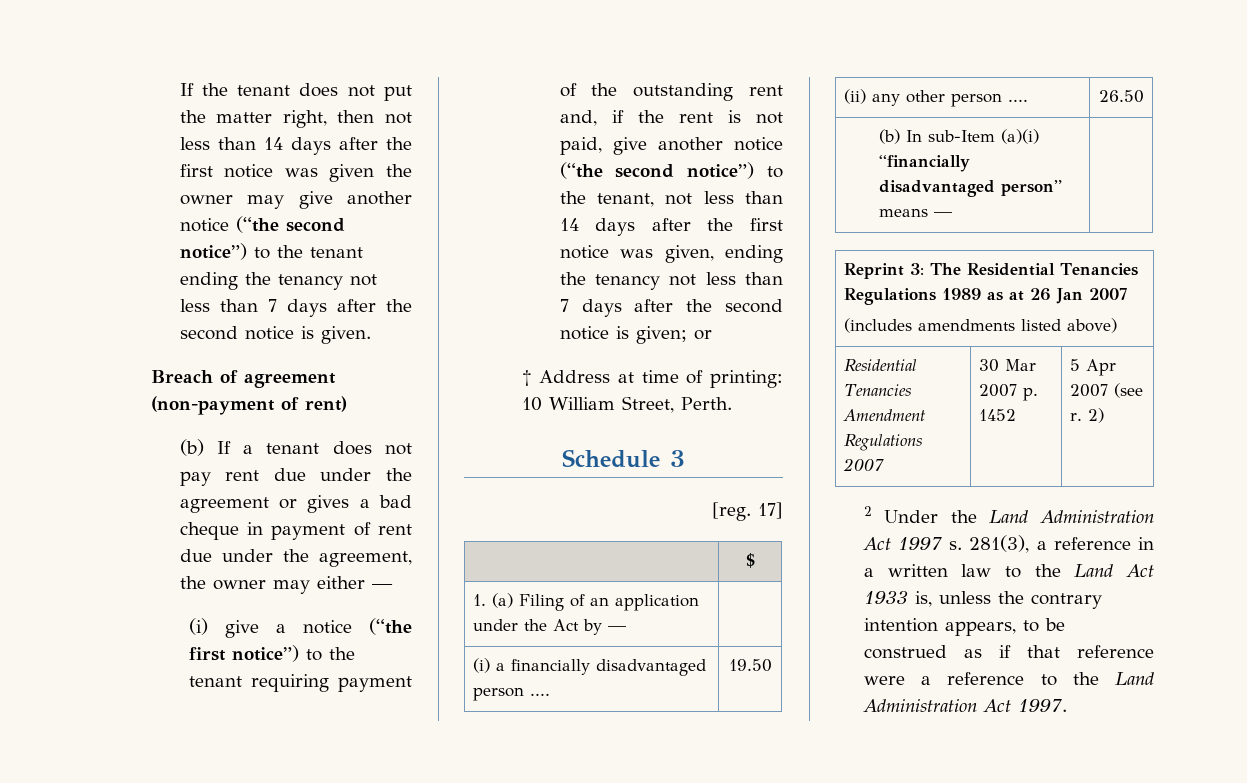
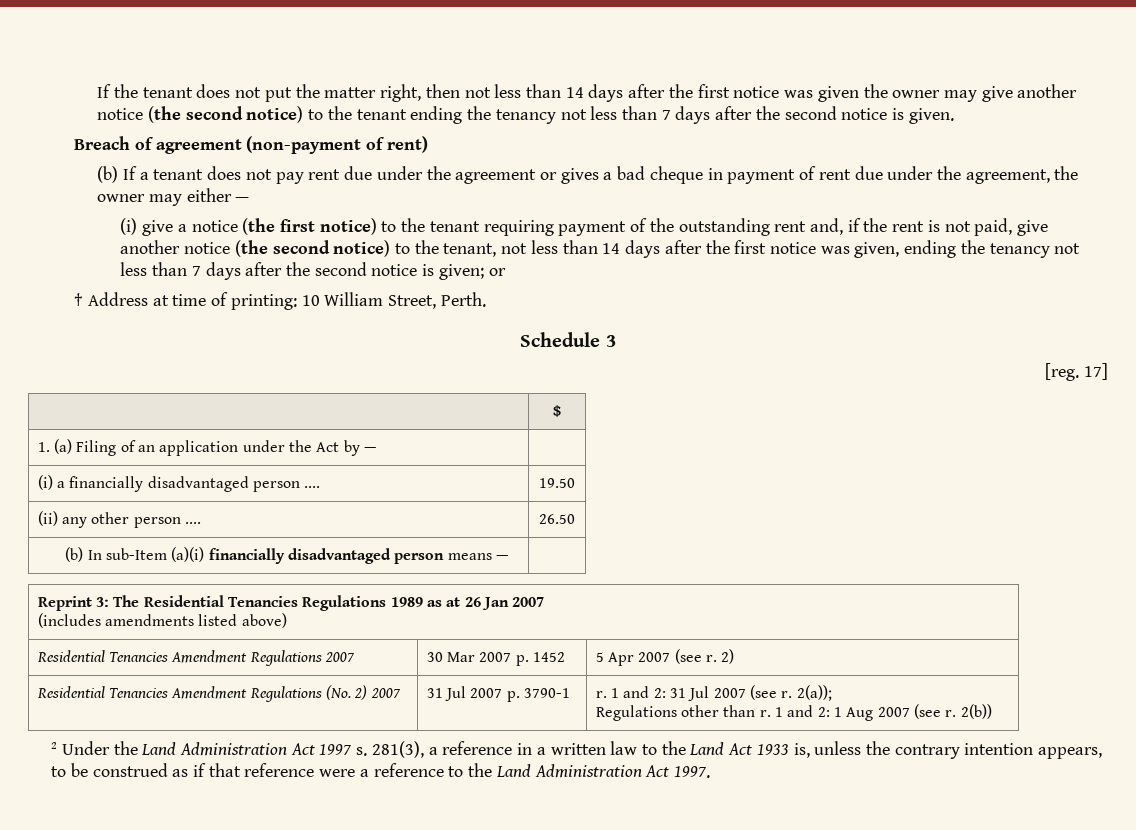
[235,216,345,233] [179,243,247,260] (“the second notice”) -> [147,106,304,123] (the second notice)
[369,618,412,635] [188,645,299,662] (“the first notice”) -> [242,218,377,235] (the first notice)
[559,162,755,179] (“the second notice”) -> [234,240,391,257] (the second notice)
[878,155,970,172] [878,180,1062,197] “financially disadvantaged person” -> [208,548,445,564] financially disadvantaged person
(1104, 415) none -> [36,685,401,702] [426,686,570,702] [595,685,832,701] [595,704,992,721] // Residential Tenancies Amendment Regulations (No. 2) 2007 | 31 Jul 2007 p. 3790-1 | r. 1 and 2: 31 Jul 2007 (see r. 2(a)); // Regulations other than r. 1 and 2: 1 Aug 2007 (see r. 2(b))

